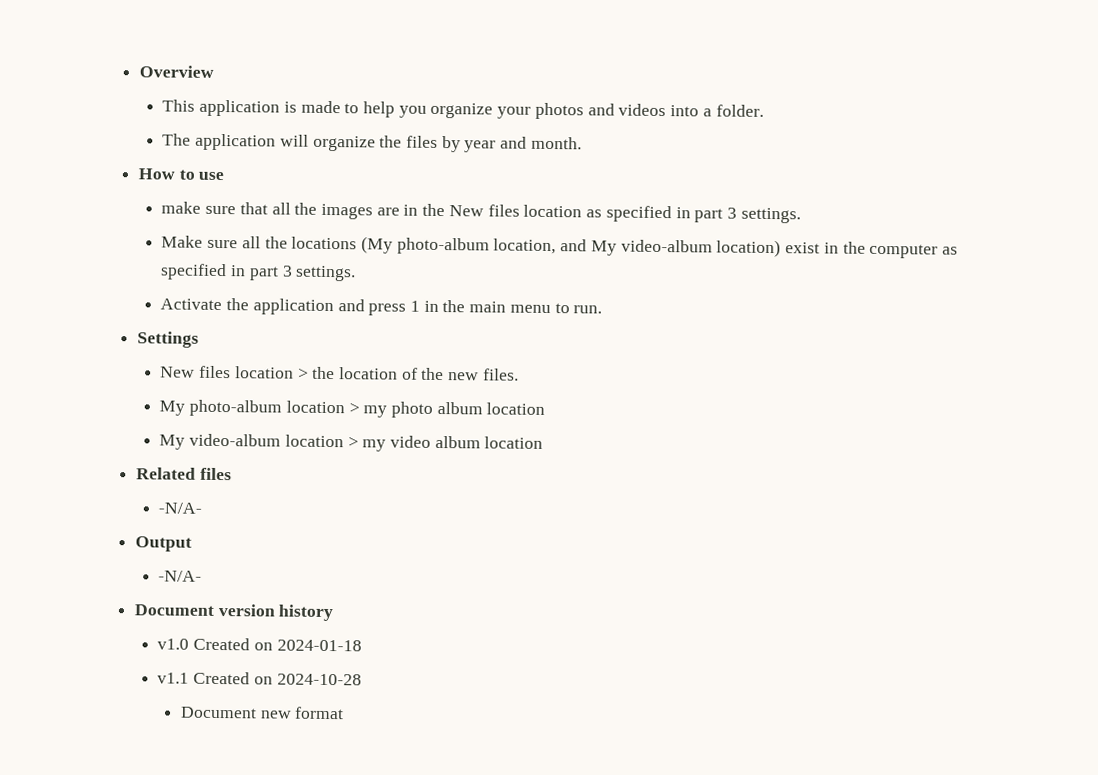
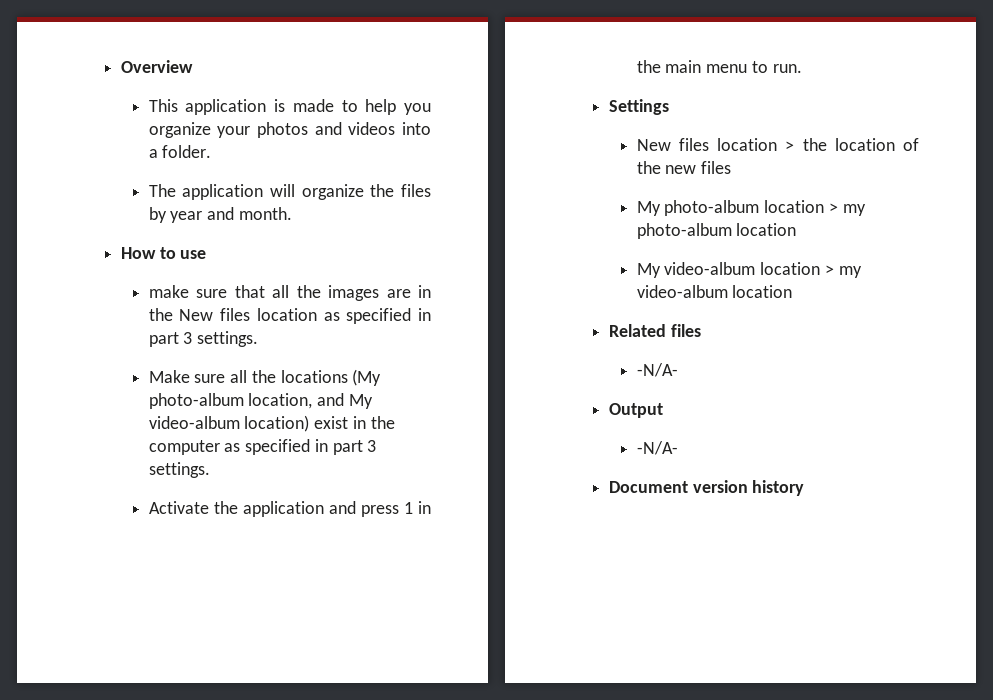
[482,368,519,381] files. -> [701,161,732,174] files
[390,401,483,418] photo album -> [636,223,732,239] photo-album
[389,435,481,449] video album -> [636,285,728,298] video-album
[157,637,362,652] [157,671,362,686] [179,706,345,720] // v1.0 Created on 2024-01-18 // v1.1 Created on 2024-10-28 // Document new format -> (805, 488) none

